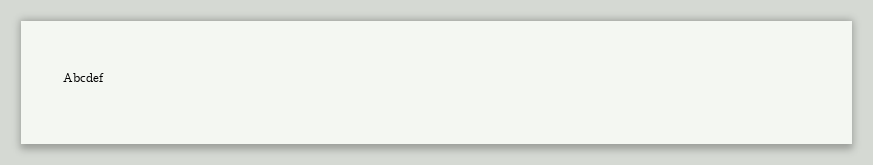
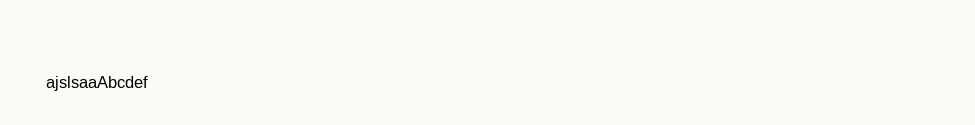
[63,73,104,82] Abcdef -> [46,76,148,91] ajslsaaAbcdef

